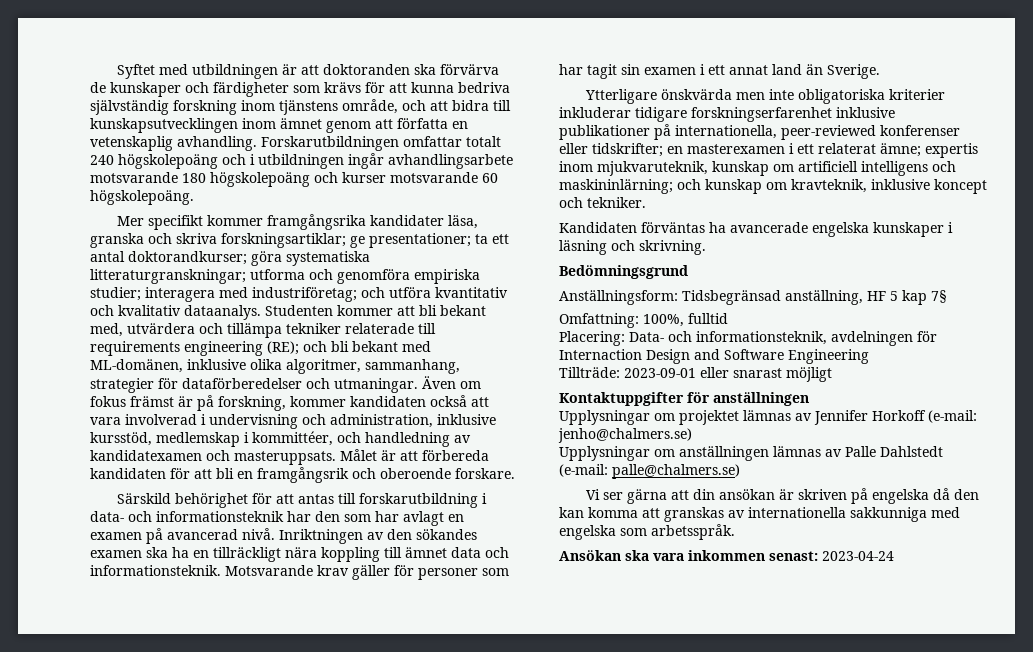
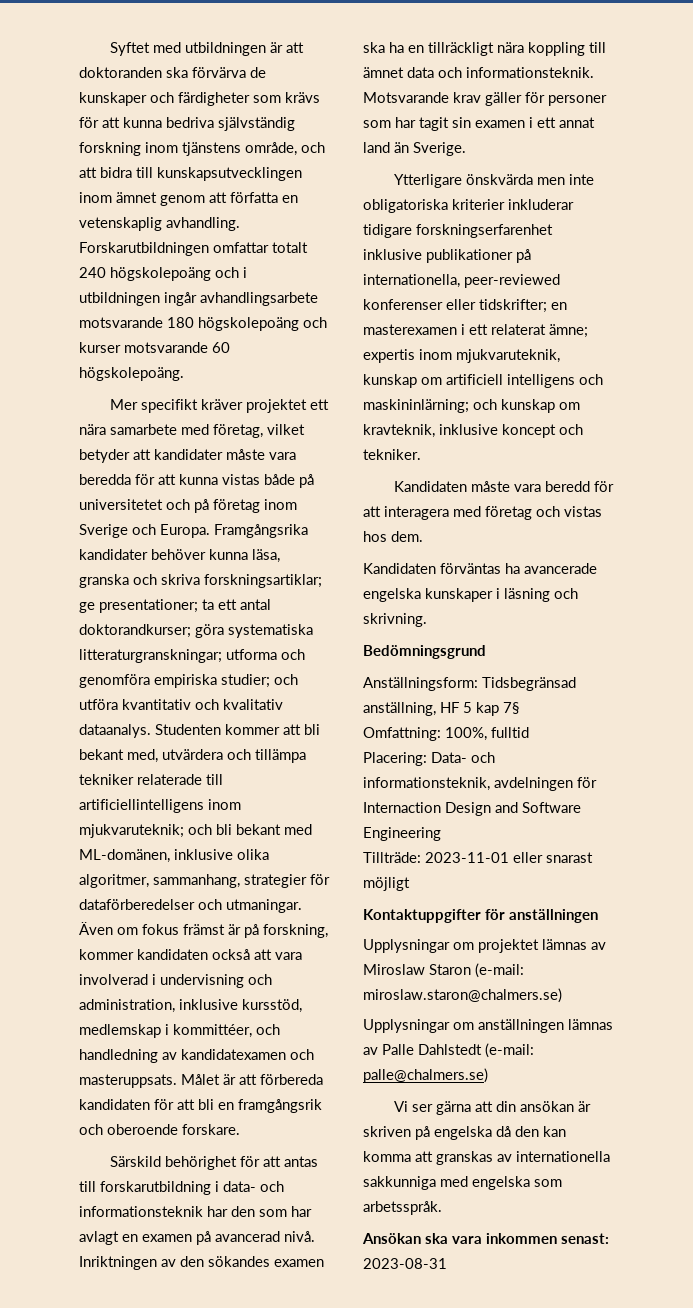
[206,214,444,230] kommer framgångsrika kandidater -> [200,399,329,413] [79,424,305,438] [79,449,296,463] [79,474,314,488] [79,499,297,513] [79,524,308,538] [79,549,248,560] kräver projektet ett nära samarbete med företag, vilket betyder att kandidater måste vara beredda för att kunna vistas både på universitetet och på företag inom Sverige och Europa. Framgångsrika kandidater behöver kunna
[145,287,357,302] interagera med industriföretag; -> (270, 681) none
[90,341,299,356] requirements engineering (RE); -> [79,799,241,813] [79,824,184,838] artificiellintelligens inom mjukvaruteknik;
(646, 202) none -> [393,481,614,492] [363,506,602,520] [363,531,423,542] // Kandidaten måste vara beredd för att interagera med företag och vistas hos dem.
[624,368,696,378] 2023-09-01 -> [425,852,509,863] 2023-11-01
[814,410,977,425] [558,428,692,443] Jennifer Horkoff (e-mail: jenho@chalmers.se) -> [363,963,524,978] [363,988,562,1003] Miroslaw Staron (e-mail: miroslaw.staron@chalmers.se)
[822,551,894,561] 2023-04-24 -> [363,1258,447,1269] 2023-08-31

